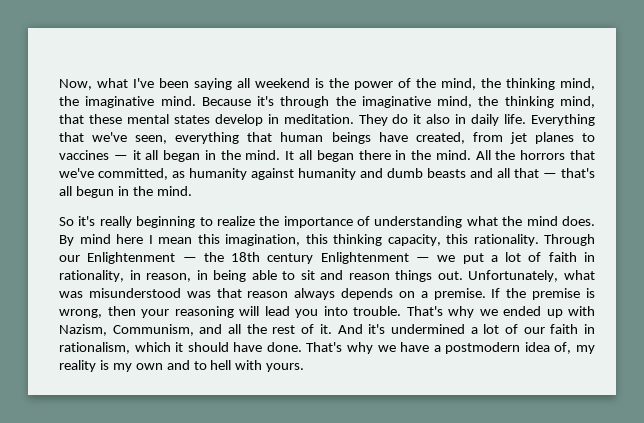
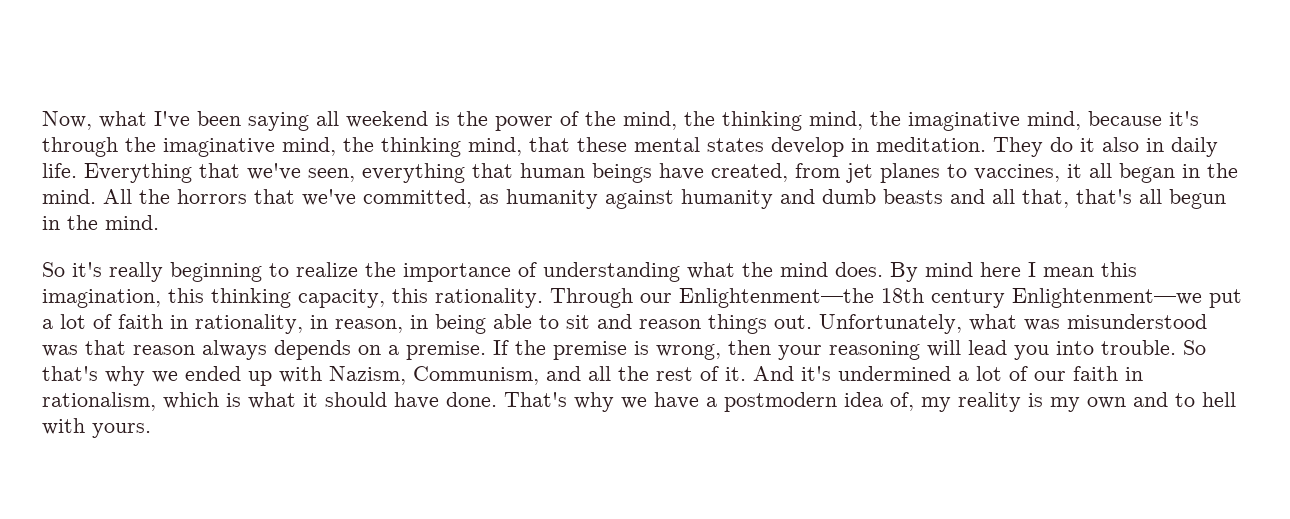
[160,96,251,106] mind. Because -> [1027,111,1162,130] mind, because
[59,150,128,160] vaccines — -> [974,164,1060,182] vaccines,
[285,150,471,162] It all began there in the mind. -> (96, 196) none
[514,168,557,178] that — -> [1022,189,1069,208] that,
[87,252,456,264] Enlightenment — the 18th century Enlightenment — we -> [679,288,1202,308] Enlightenment—the 18th century Enlightenment—we
[406,306,443,316] That's -> [1183,340,1206,355] [42,366,98,381] So that's
(171, 347) none -> [226,392,296,409] is what

